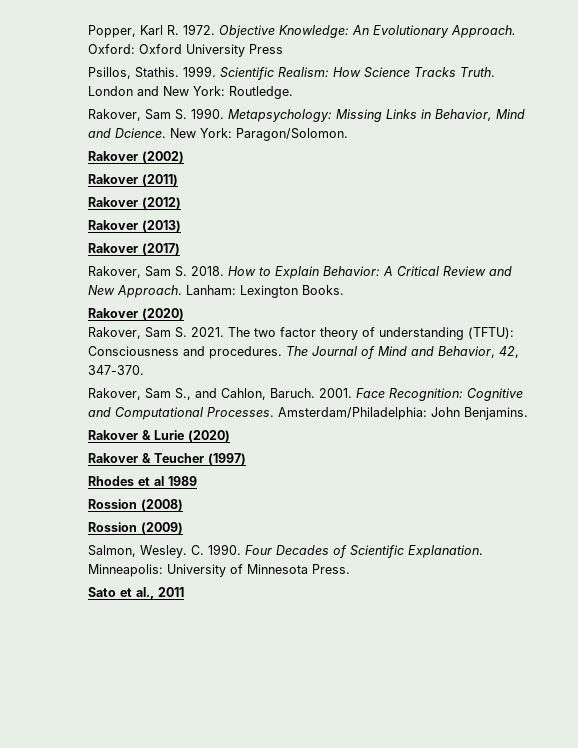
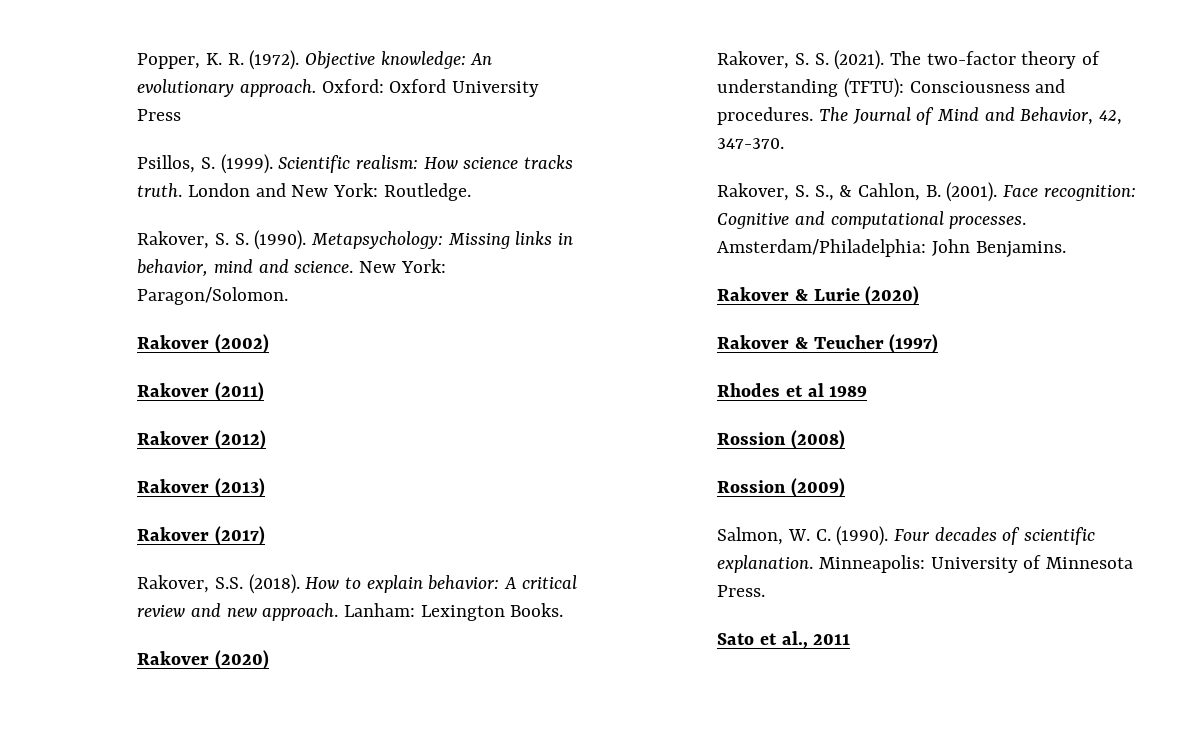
[139,24,516,38] Karl R. 1972. Objective Knowledge: An Evolutionary Approach. -> [205,50,493,70] [137,79,316,97] K. R. (1972). Objective knowledge: An evolutionary approach.
[134,66,495,80] Stathis. 1999. Scientific Realism: How Science Tracks Truth. -> [200,154,573,174] [137,183,183,197] S. (1999). Scientific realism: How science tracks truth.
[144,108,525,122] [87,128,166,138] Sam S. 1990. Metapsychology: Missing Links in Behavior, Mind and Dcience. -> [214,230,573,250] [137,259,354,277] S. S. (1990). Metapsychology: Missing links in behavior, mind and science.
[144,266,512,279] [87,285,182,298] Sam S. 2018. How to Explain Behavior: A Critical Review and New Approach. -> [214,574,577,594] [137,603,339,621] S.S. (2018). How to explain behavior: A critical review and new approach.
[144,327,316,338] Sam S. 2021. The two factor -> [794,50,1016,70] S. S. (2021). The two-factor
[144,388,523,401] [87,407,274,420] Sam S., and Cahlon, Baruch. 2001. Face Recognition: Cognitive and Computational Processes. -> [794,182,1136,202] [717,211,1027,229] S. S., & Cahlon, B. (2001). Face recognition: Cognitive and computational processes.
[139,544,483,558] Wesley. C. 1990. Four Decades of Scientific Explanation. -> [787,526,1095,546] [717,555,814,573] W. C. (1990). Four decades of scientific explanation.

